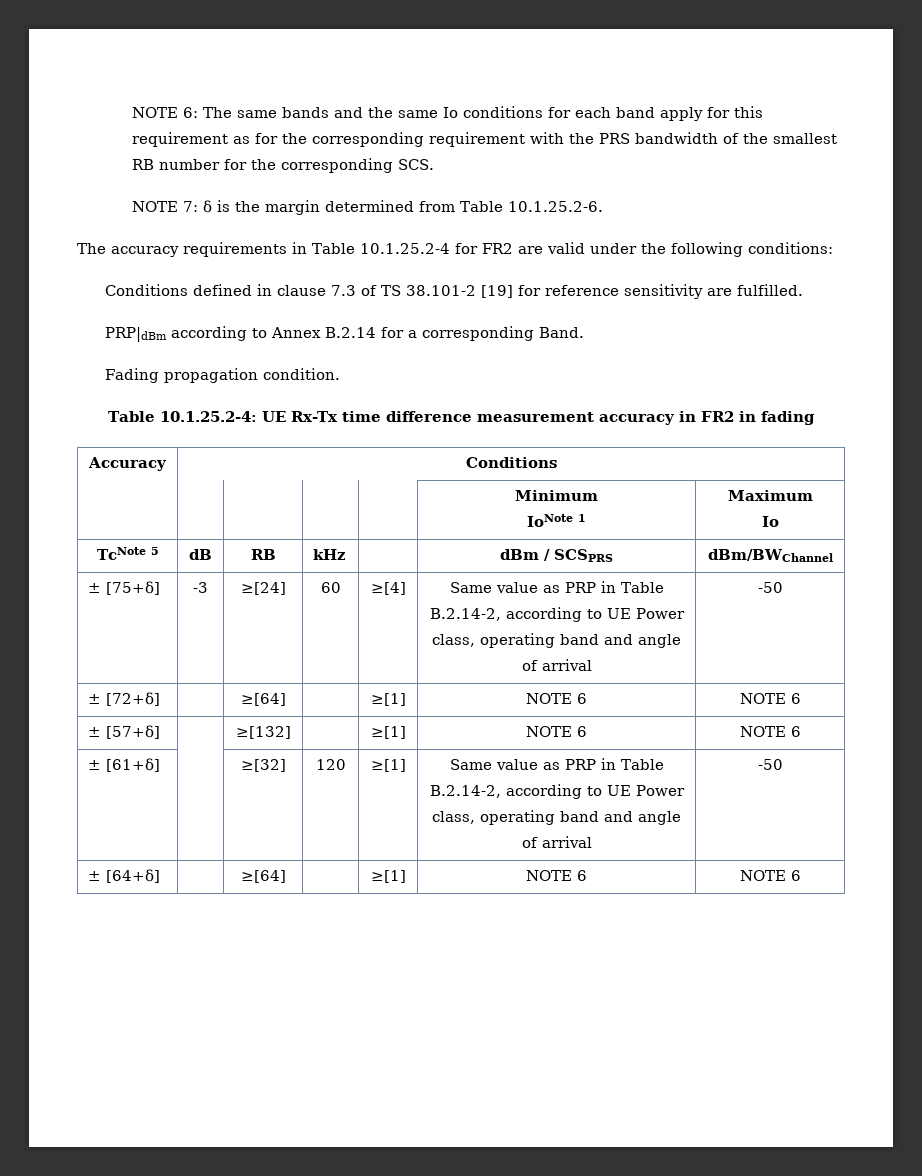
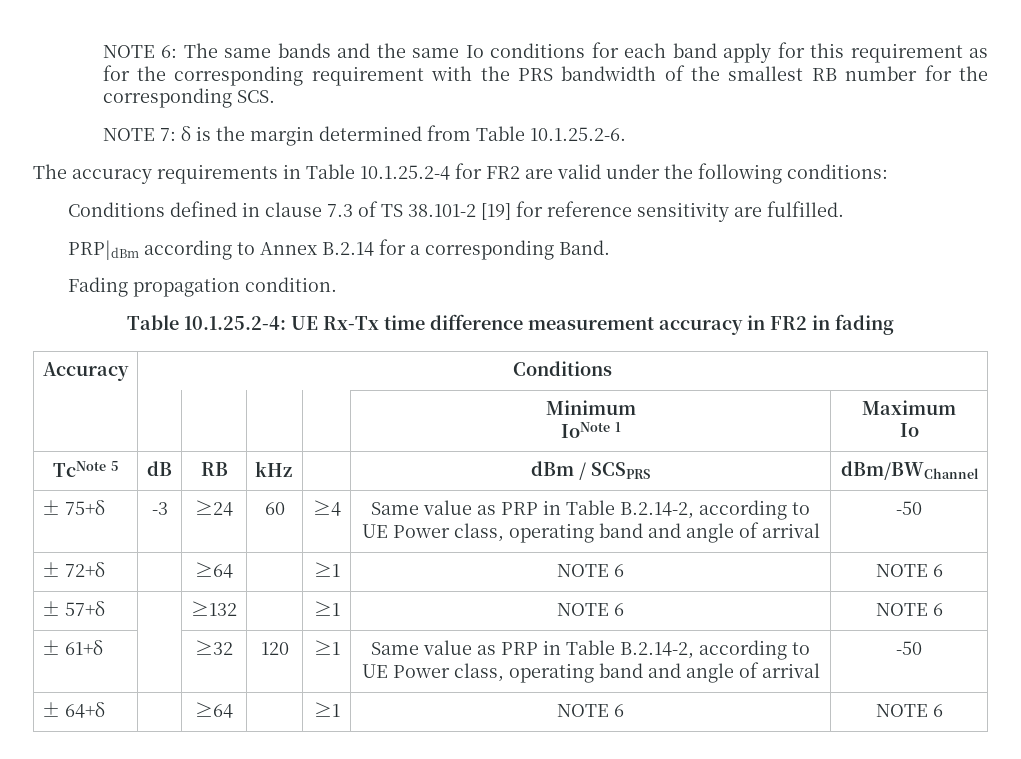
[106,581,161,595] [75+δ] -> [65,500,106,515] 75+δ
[240,582,286,595] ≥[24] -> [195,500,233,516] ≥24
[370,582,406,595] ≥[4] -> [312,500,341,516] ≥4
[106,692,161,706] [240,693,286,706] [370,693,406,706] [526,693,587,704] [739,693,801,704] [88,725,161,739] [235,726,291,739] [370,726,406,739] [526,726,587,737] [739,726,801,737] [88,758,161,772] [240,759,286,772] [72+δ] | | ≥[64] | | ≥[1] | NOTE 6 | NOTE 6 // ± [57+δ] | | ≥[132] | | ≥[1] | NOTE 6 | NOTE 6 // ± [61+δ] | | ≥[32] -> [65,562,106,577] [195,562,233,578] [313,562,340,577] [557,564,624,577] [875,564,943,577] [42,601,106,616] [191,601,237,616] [313,601,340,616] [557,603,624,616] [875,603,943,616] [42,640,104,655] [195,640,233,655] 72+δ | | ≥64 | | ≥1 | NOTE 6 | NOTE 6 // ± 57+δ | | ≥132 | | ≥1 | NOTE 6 | NOTE 6 // ± 61+δ | | ≥32
[370,759,406,772] ≥[1] -> [313,640,340,655] ≥1
[106,869,161,883] [240,870,286,883] [370,870,406,883] [64+δ] | | ≥[64] | | ≥[1] -> [65,702,106,718] [195,702,233,718] [313,702,340,717] 64+δ | | ≥64 | | ≥1

